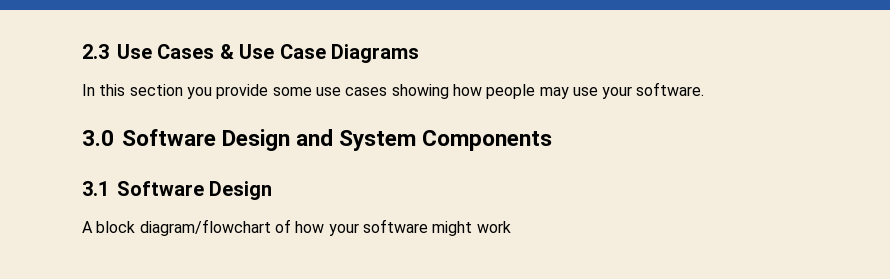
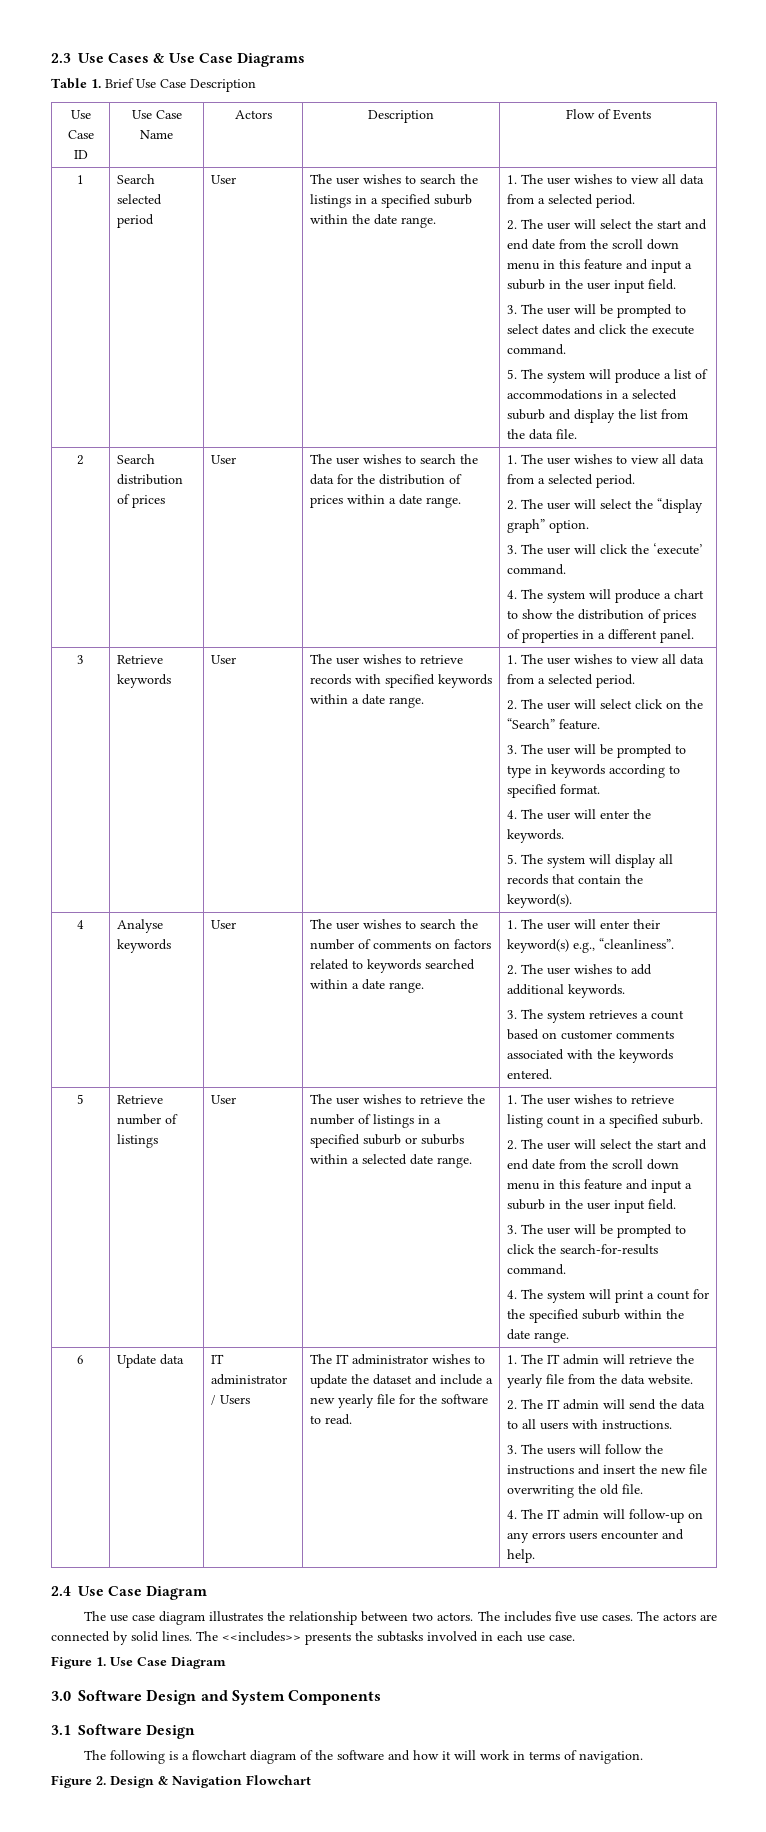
[82,82,705,99] In this section you provide some use cases showing how people may use your software. -> [51,78,256,92] [70,110,91,119] [67,130,94,139] [73,150,88,159] [131,110,182,119] [140,130,173,139] [234,110,272,119] [368,110,434,123] [565,109,651,120] [77,175,84,184] [116,174,155,184] [116,194,162,205] [116,214,154,228] [210,175,236,184] [309,174,478,185] [309,194,472,208] [309,214,436,228] [506,174,704,185] [506,194,635,208] [506,219,707,230] [506,239,679,250] [506,259,692,273] [506,279,676,293] [506,304,686,318] [506,324,694,335] [506,344,566,355] [506,369,708,383] [506,389,677,400] [506,409,688,423] [506,429,577,440] [77,455,84,465] [116,454,155,464] [116,474,183,485] [116,494,165,508] [210,455,236,464] [309,454,478,465] [309,474,462,485] [309,494,461,508] [506,454,704,465] [506,474,635,488] [506,498,703,513] [506,519,589,533] [506,543,703,555] [506,564,566,575] [506,589,704,603] [506,609,696,623] [506,629,694,643] [77,655,84,664] [116,655,163,664] [116,674,171,688] [210,655,236,664] [309,654,463,665] [309,674,492,688] [309,694,424,708] [506,654,704,665] [506,674,635,688] [506,699,703,710] [506,718,600,730] [506,744,686,758] [506,764,680,778] [506,784,600,798] [506,809,651,820] [506,829,564,843] [506,854,673,868] [506,874,643,885] [506,894,572,908] [77,920,84,929] [116,919,163,933] [116,939,171,953] [210,920,236,929] [309,919,478,930] [309,939,491,950] [309,959,475,973] [309,979,424,993] [506,919,660,930] [506,938,674,953] [506,964,652,975] [506,984,625,998] [506,1009,684,1023] [506,1029,674,1040] [506,1049,673,1063] [506,1069,552,1080] [77,1094,84,1104] [116,1095,163,1104] [116,1114,178,1125] [116,1134,158,1148] [210,1095,236,1104] [309,1094,485,1105] [309,1114,441,1128] [309,1134,464,1148] [309,1154,472,1168] [506,1094,674,1105] [506,1114,703,1128] [506,1139,707,1150] [506,1159,679,1170] [506,1179,692,1193] [506,1199,676,1213] [506,1224,686,1238] [506,1244,658,1255] [506,1264,566,1275] [506,1289,709,1303] [506,1309,684,1323] [506,1329,569,1343] [77,1355,84,1364] [116,1354,184,1368] [210,1354,224,1364] [210,1374,287,1385] [210,1395,250,1405] [309,1354,485,1365] [309,1374,493,1388] [309,1394,488,1408] [309,1414,352,1425] [506,1354,694,1365] [506,1374,693,1388] [506,1399,705,1410] [506,1419,672,1430] [506,1444,663,1455] [506,1464,707,1475] [506,1484,643,1498] [506,1509,703,1523] [506,1529,684,1543] [506,1549,535,1563] [51,1586,208,1600] [83,1611,717,1625] [51,1631,575,1645] [51,1656,226,1669] Table 1. Brief Use Case Description // Use Case ID | Use Case Name | Actors | Description | Flow of Events // 1 | Search selected period | User | The user wishes to search the listings in a specified suburb within the date range. | 1. The user wishes to view all data from a selected period. // 2. The user will select the start and end date from the scroll down menu in this feature and input a suburb in the user input field. // 3. The user will be prompted to select dates and click the execute command. // 5. The system will produce a list of accommodations in a selected suburb and display the list from the data file. // 2 | Search distribution of prices | User | The user wishes to search the data for the distribution of prices within a date range. | 1. The user wishes to view all data from a selected period. // 2. The user will select the “display graph” option. // 3. The user will click the ‘execute’ command. // 4. The system will produce a chart to show the distribution of prices of properties in a different panel. // 3 | Retrieve keywords | User | The user wishes to retrieve records with specified keywords within a date range. | 1. The user wishes to view all data from a selected period. // 2. The user will select click on the “Search” feature. // 3. The user will be prompted to type in keywords according to specified format. // 4. The user will enter the keywords. // 5. The system will display all records that contain the keyword(s). // 4 | Analyse keywords | User | The user wishes to search the number of comments on factors related to keywords searched within a date range. | 1. The user will enter their keyword(s) e.g., “cleanliness”. // 2. The user wishes to add additional keywords. // 3. The system retrieves a count based on customer comments associated with the keywords entered. // 5 | Retrieve number of listings | User | The user wishes to retrieve the number of listings in a specified suburb or suburbs within a selected date range. | 1. The user wishes to retrieve listing count in a specified suburb. // 2. The user will select the start and end date from the scroll down menu in this feature and input a suburb in the user input field. // 3. The user will be prompted to click the search-for-results command. // 4. The system will print a count for the specified suburb within the date range. // 6 | Update data | IT administrator / Users | The IT administrator wishes to update the dataset and include a new yearly file for the software to read. | 1. The IT admin will retrieve the yearly file from the data website. // 2. The IT admin will send the data to all users with instructions. // 3. The users will follow the instructions and insert the new file overwriting the old file. // 4. The IT admin will follow-up on any errors users encounter and help. // 2.4 Use Case Diagram // The use case diagram illustrates the relationship between two actors. The includes five use cases. The actors are connected by solid lines. The <<includes>> presents the subtasks involved in each use case. // Figure 1. Use Case Diagram
[82,219,511,236] A block diagram/flowchart of how your software might work -> [83,1750,643,1764] [51,1775,311,1788] The following is a flowchart diagram of the software and how it will work in terms of navigation. // Figure 2. Design & Navigation Flowchart

